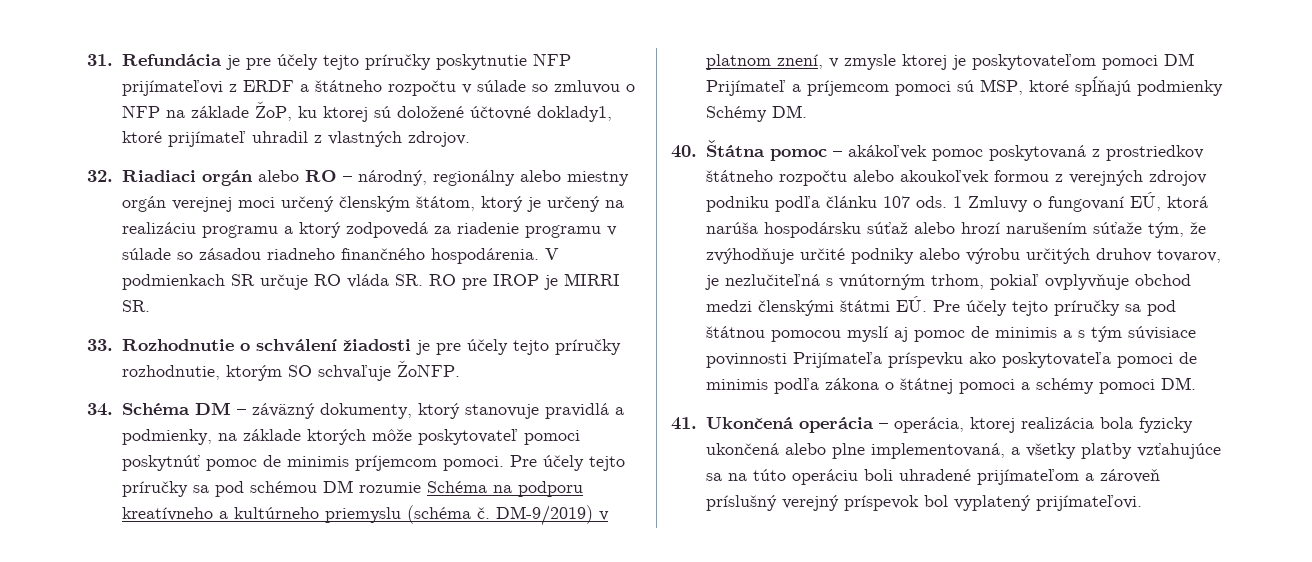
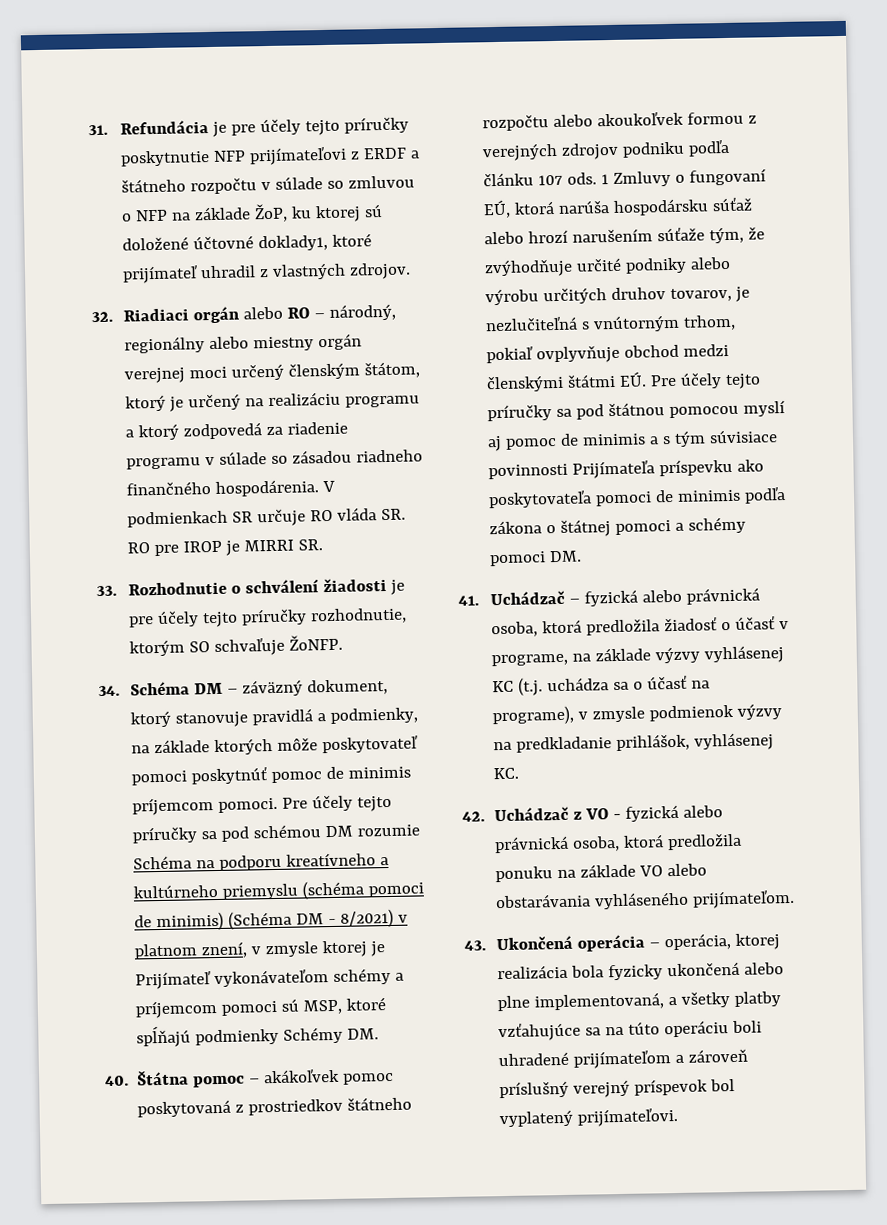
[319,403,412,419] dokumenty, -> [306,678,388,696] dokument,
[476,505,593,526] č. DM-9/2019) -> [367,882,424,898] [133,908,394,932] pomoci de minimis) (Schéma DM - 8/2021)
[971,53,1194,70] [705,80,786,96] poskytovateľom pomoci DM Prijímateľ -> [134,967,391,990] Prijímateľ vykonávateľom schémy
(697, 423) none -> [489,587,760,607] [490,615,789,638] [490,645,784,667] [491,674,710,696] [491,703,782,726] [492,732,774,753] [492,767,519,780] [462,804,723,822] [493,832,742,854] [494,863,707,883] [494,888,795,910] [464,940,486,951] Uchádzač – fyzická alebo právnická osoba, ktorá predložila žiadosť o účasť v programe, na základe výzvy vyhlásenej KC (t.j. uchádza sa o účasť na programe), v zmysle podmienok výzvy na predkladanie prihlášok, vyhlásenej KC. // 42. Uchádzač z VO - fyzická alebo právnická osoba, ktorá predložila ponuku na základe VO alebo obstarávania vyhláseného prijímateľom. // 43.

